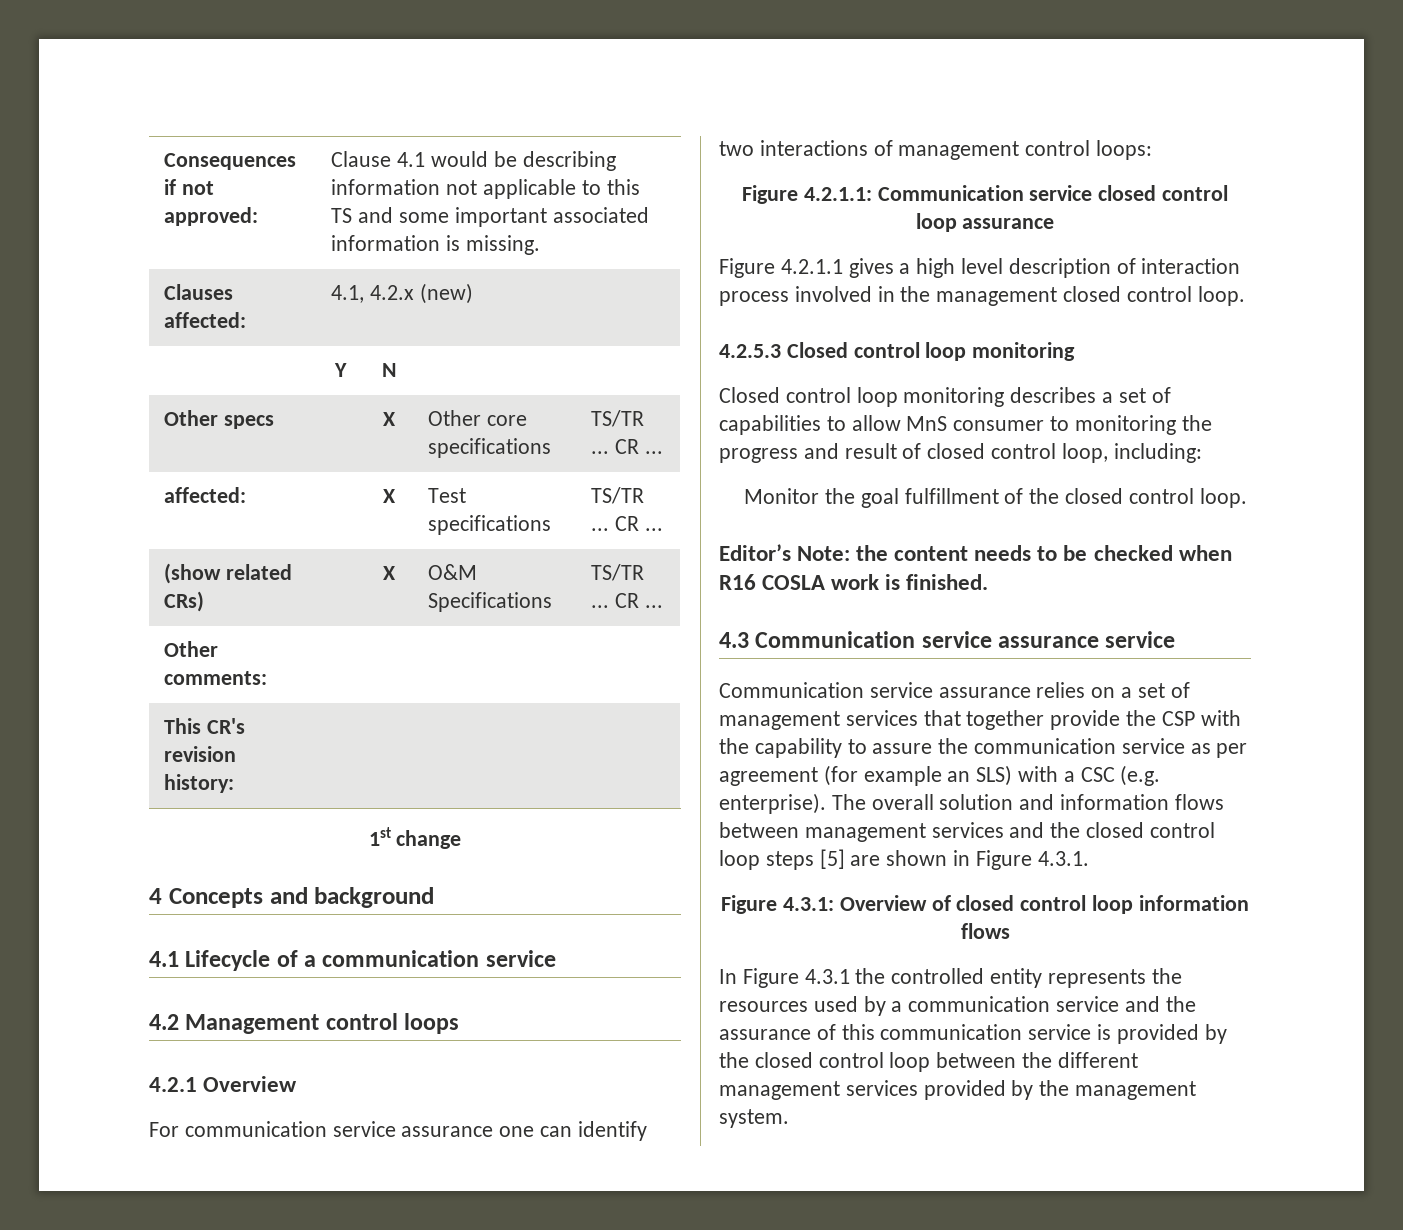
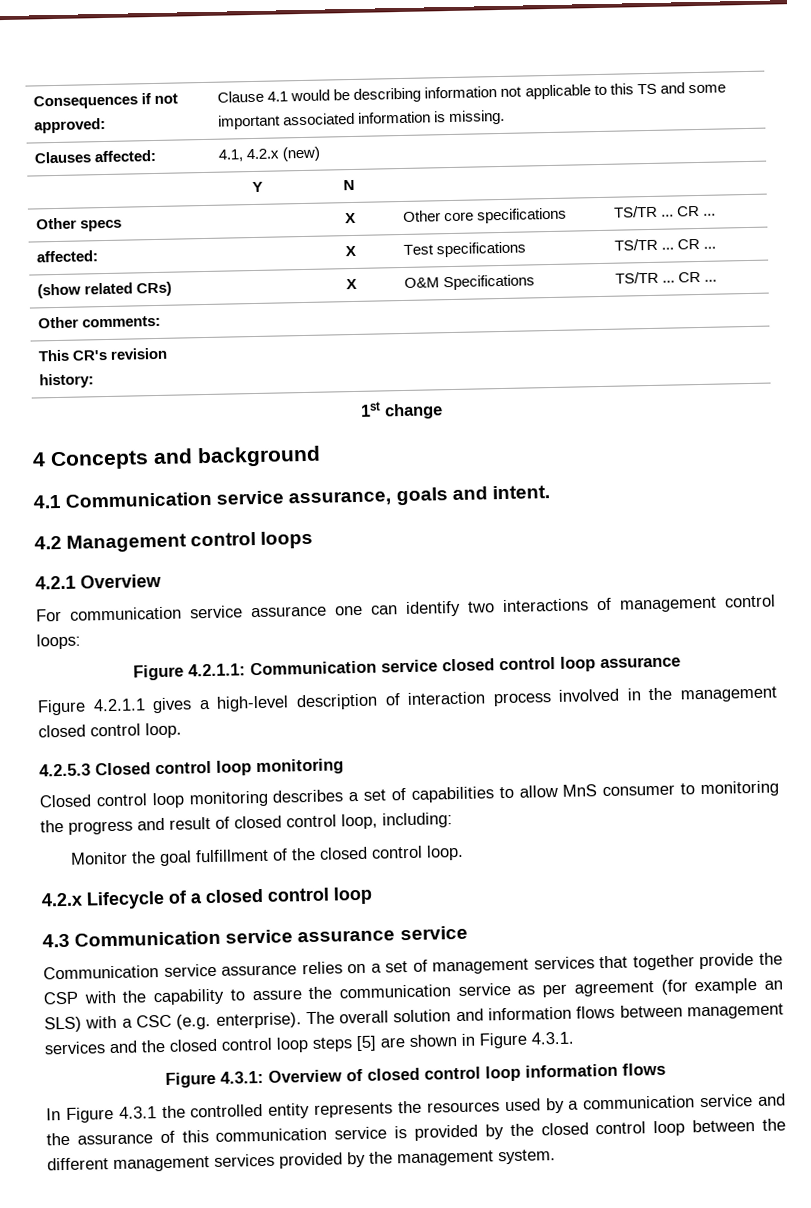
[185,950,556,971] Lifecycle of a communication service -> [65,485,550,508] Communication service assurance, goals and intent.
[916,258,1004,278] high level -> [216,695,290,712] high-level
[719,544,1232,561] [719,574,989,590] Editor’s Note: the content needs to be checked when R16 COSLA work is finished. -> [41,886,373,910] 4.2.x Lifecycle of a closed control loop

